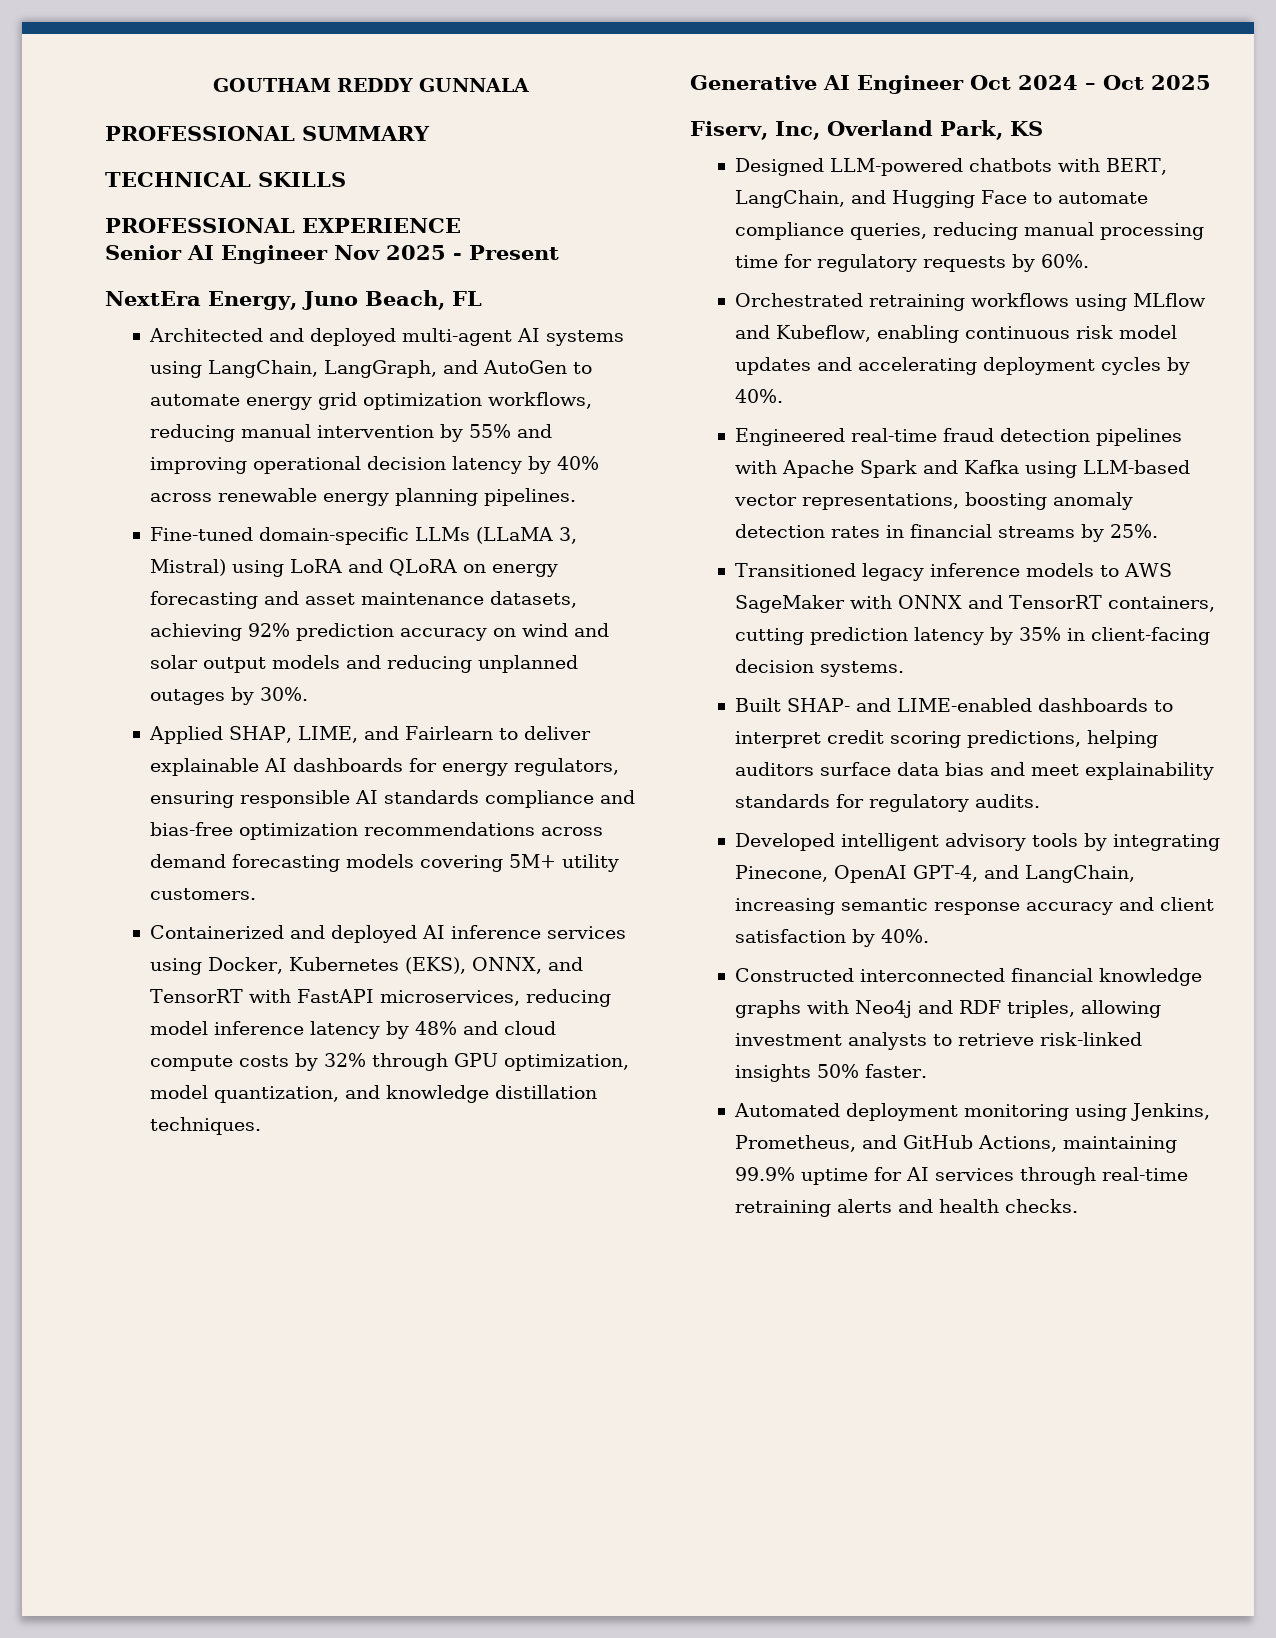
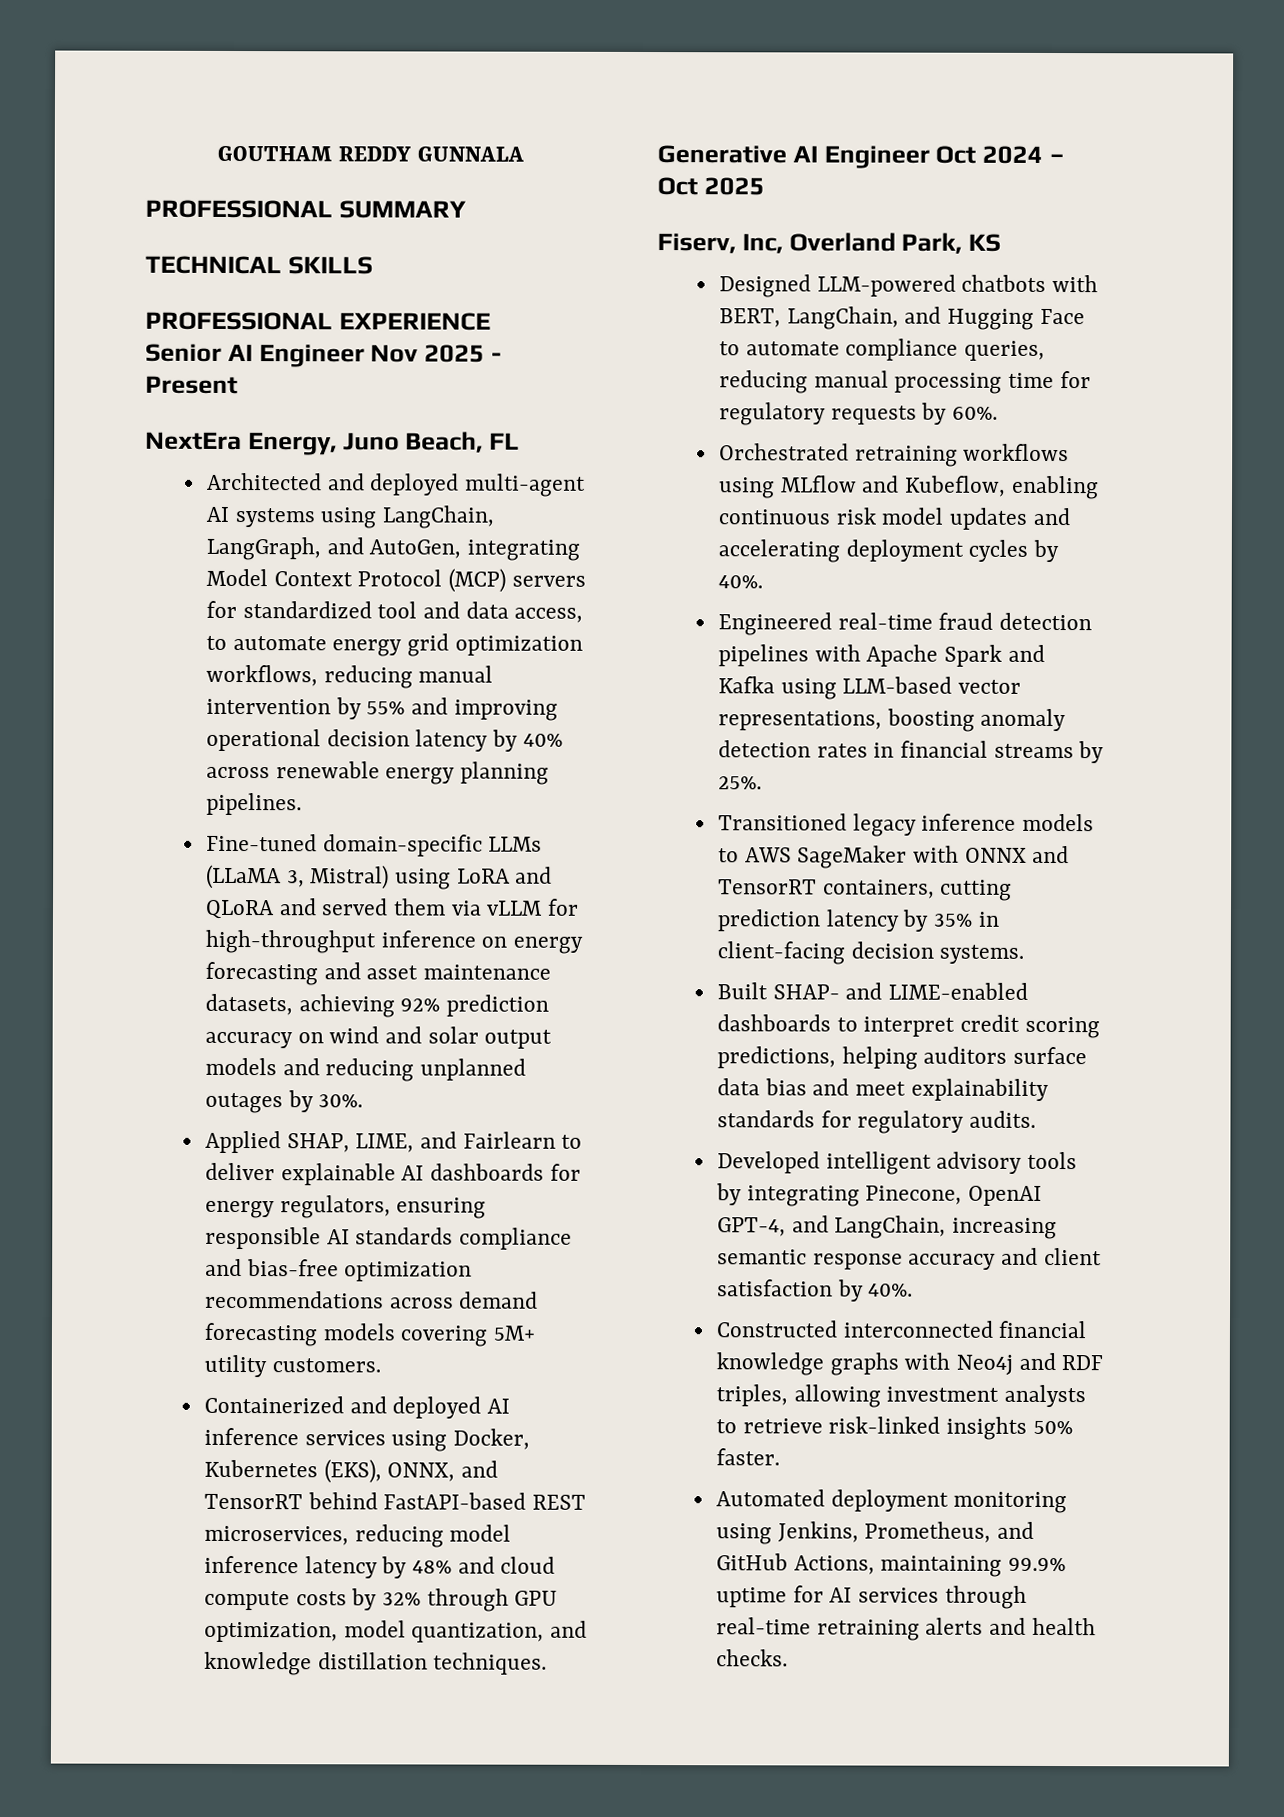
[482,360,567,374] AutoGen -> [369,539,581,561] [206,568,586,593] [206,600,584,623] AutoGen, integrating Model Context Protocol (MCP) servers for standardized tool and data access,
(457, 567) none -> [278,898,579,916] [205,929,476,954] and served them via vLLM for high-throughput inference
[248,989,374,1003] with FastAPI -> [307,1492,587,1510] behind FastAPI-based REST

